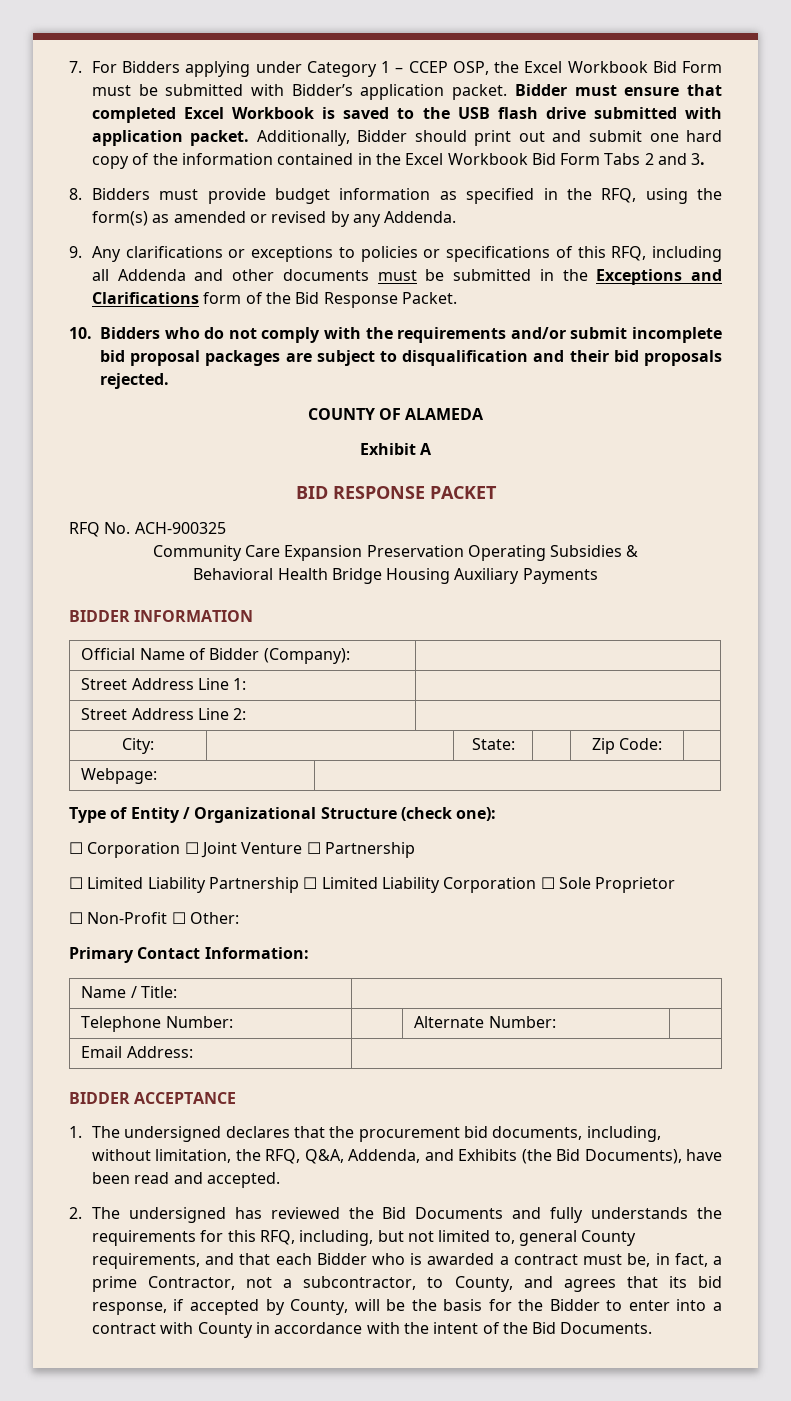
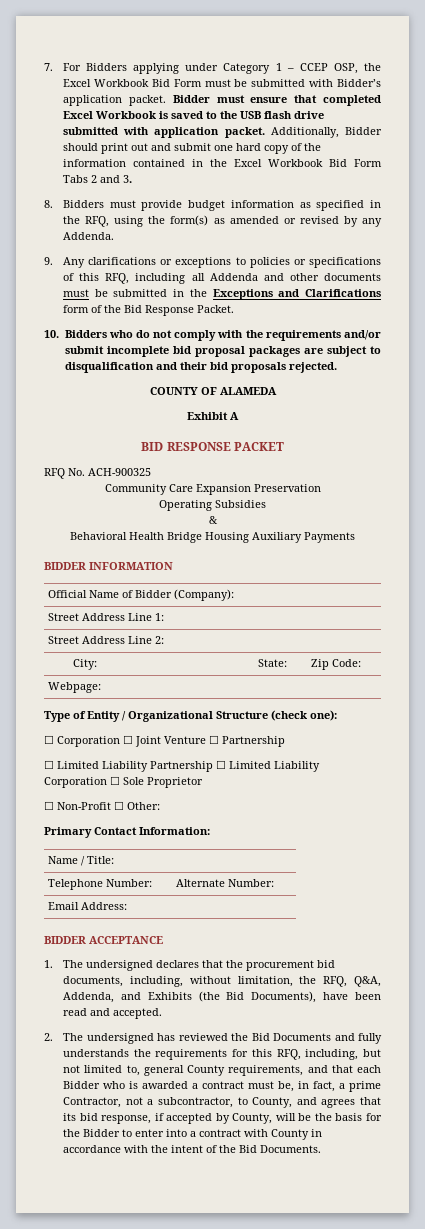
(464, 551) none -> (321, 488) //
(623, 551) none -> (266, 504) //

